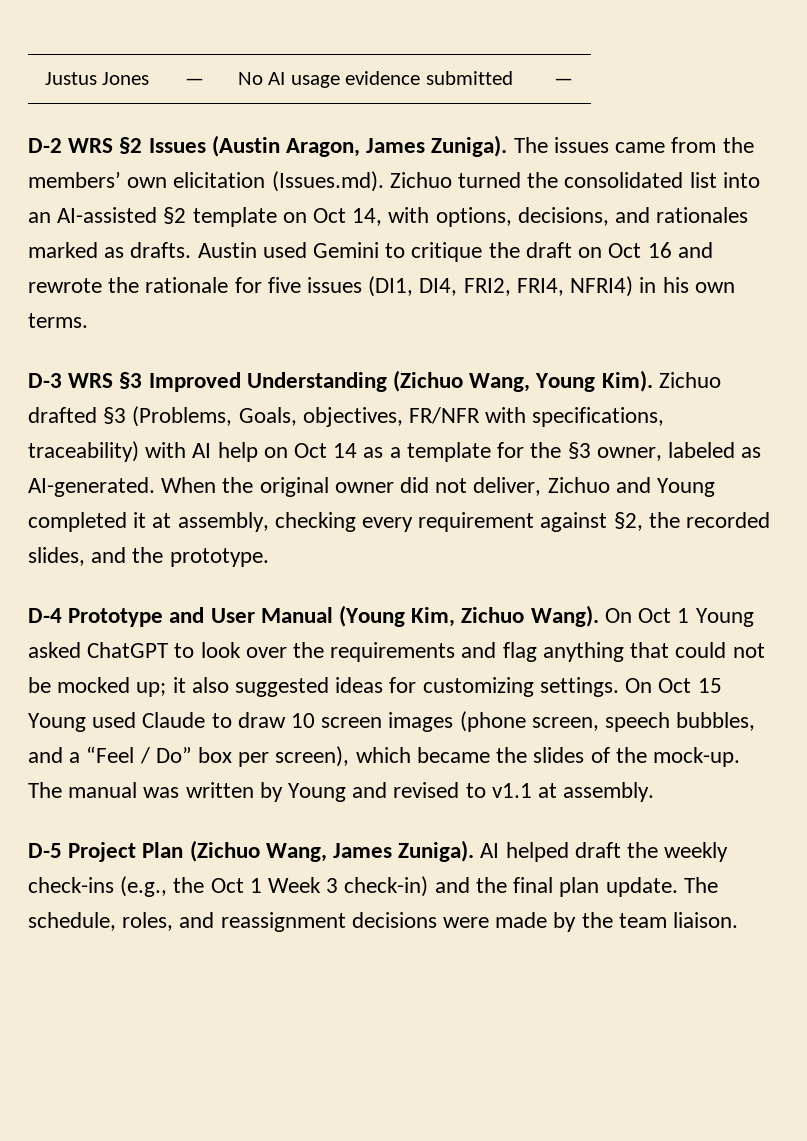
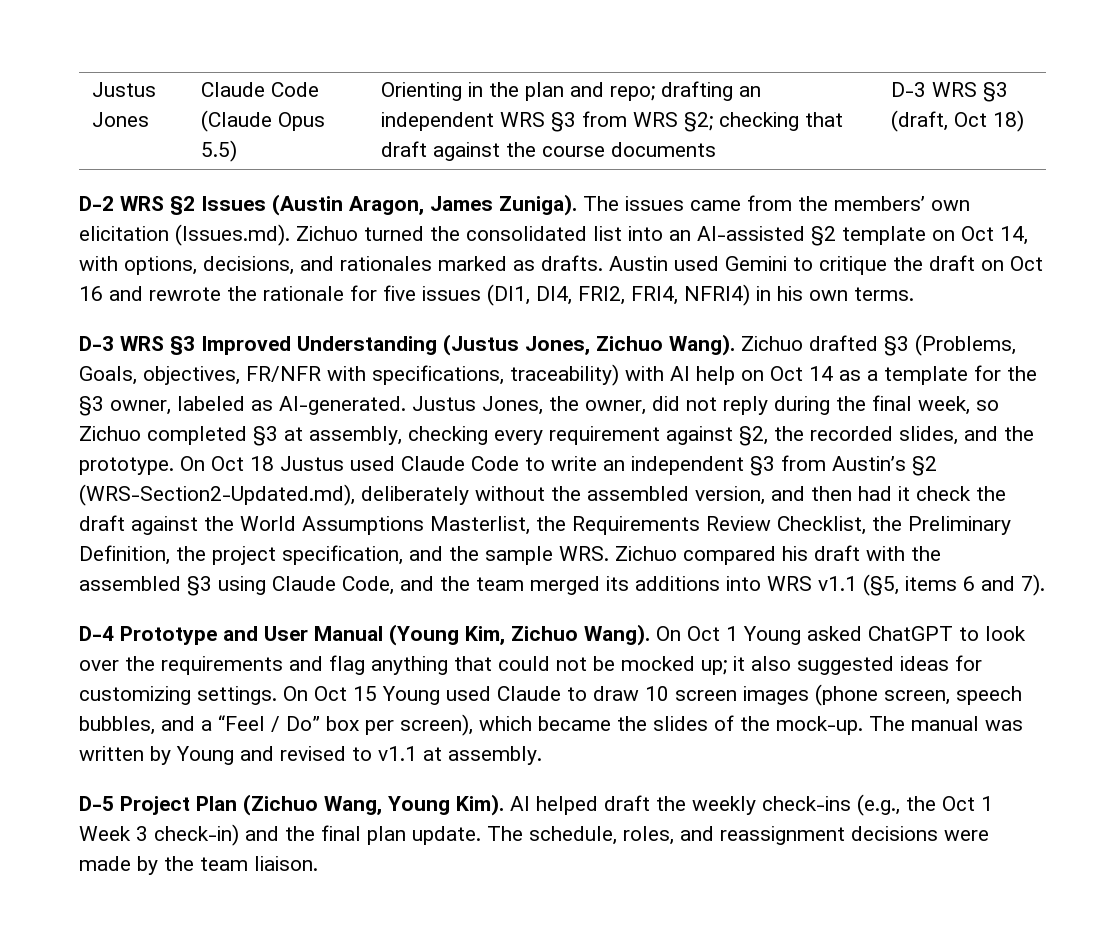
[184,78,204,85] [237,71,513,88] [553,78,573,85] — | No AI usage evidence submitted | — -> [201,82,320,97] [201,110,326,132] [201,140,238,162] [381,81,762,101] [381,111,844,132] [381,141,717,161] [891,82,1009,102] [891,110,1025,132] Claude Code (Claude Opus 5.5) | Orienting in the plan and repo; drafting an independent WRS §3 from WRS §2; checking that draft against the course documents | D-3 WRS §3 (draft, Oct 18)
[393,370,653,392] (Zichuo Wang, Young Kim). -> [443,334,735,356] (Justus Jones, Zichuo Wang).
[161,477,716,497] [28,512,147,532] When the original owner did not deliver, Zichuo and Young completed it -> [412,395,999,415] [79,426,278,446] Justus Jones, the owner, did not reply during the final week, so Zichuo completed §3
(269, 557) none -> [180,455,937,476] [79,484,1006,506] [79,515,1011,535] [79,545,941,565] [79,574,1045,596] On Oct 18 Justus used Claude Code to write an independent §3 from Austin’s §2 (WRS-Section2-Updated.md), deliberately without the assembled version, and then had it check the draft against the World Assumptions Masterlist, the Requirements Review Checklist, the Preliminary Definition, the project specification, and the sample WRS. Zichuo compared his draft with the assembled §3 using Claude Code, and the team merged its additions into WRS v1.1 (§5, items 6 and 7).
[333,840,475,862] James Zuniga). -> [388,794,504,816] Young Kim).

